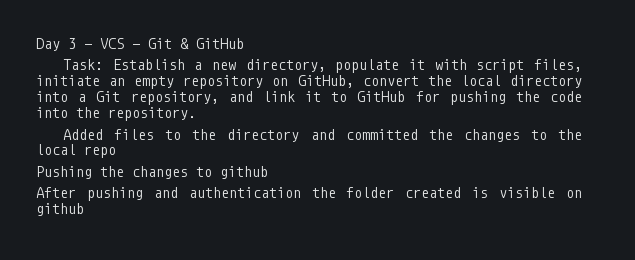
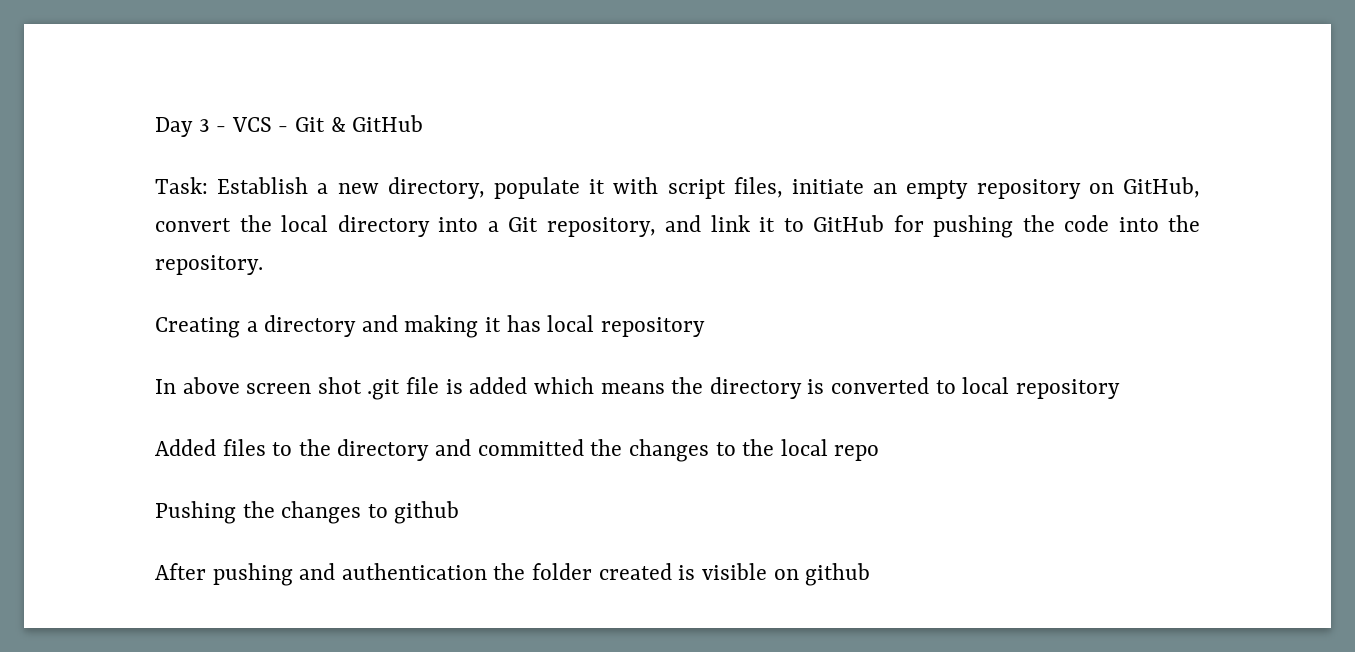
(196, 114) none -> [155,315,705,338] [155,377,1120,400] // Creating a directory and making it has local repository // In above screen shot .git file is added which means the directory is converted to local repository

